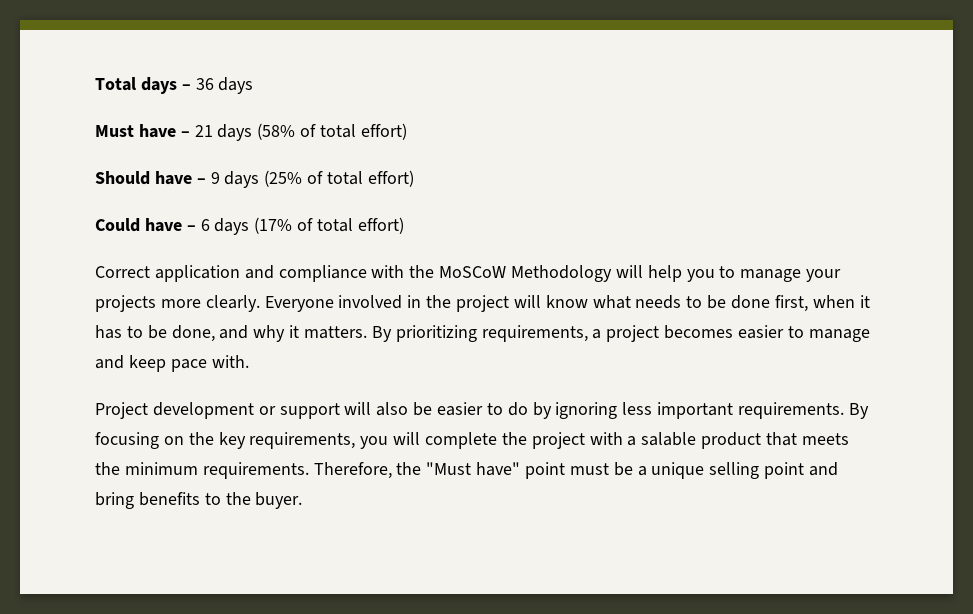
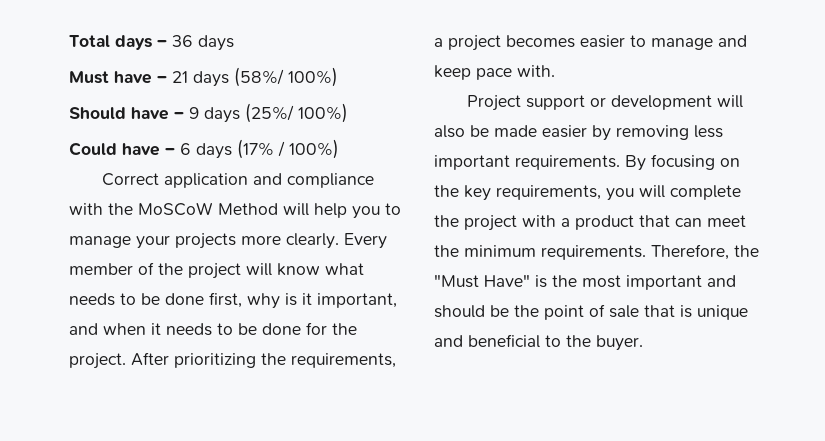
[257,123,407,140] (58% of total effort) -> [234,67,338,87] (58%/ 100%)
[264,170,414,187] (25% of total effort) -> [245,103,348,123] (25%/ 100%)
[297,217,404,234] of total effort) -> [278,139,339,159] / 100%)
[511,265,613,282] Methodology -> [218,203,278,215] Method
[264,295,422,312] Everyone involved in -> [344,233,387,249] [69,262,154,275] Every member of
(808, 303) none -> [247,293,397,309] [69,323,98,335] why is it important, and
[95,325,477,342] has to be done, and why it matters. By prioritizing -> [166,322,357,336] [69,352,286,369] needs to be done for the project. After prioritizing the
[152,402,618,419] development or support will also be easier to do by ignoring -> [525,95,743,110] [434,125,689,141] support or development will also be made easier by removing
[641,432,697,446] salable -> (570, 222) none
[801,433,849,445] meets -> [675,215,746,227] can meet
[476,462,839,479] [95,492,200,509] have" point must be a unique selling point and bring benefits -> [484,274,736,290] [434,304,748,320] [434,334,540,348] Have" is the most important and should be the point of sale that is unique and beneficial

